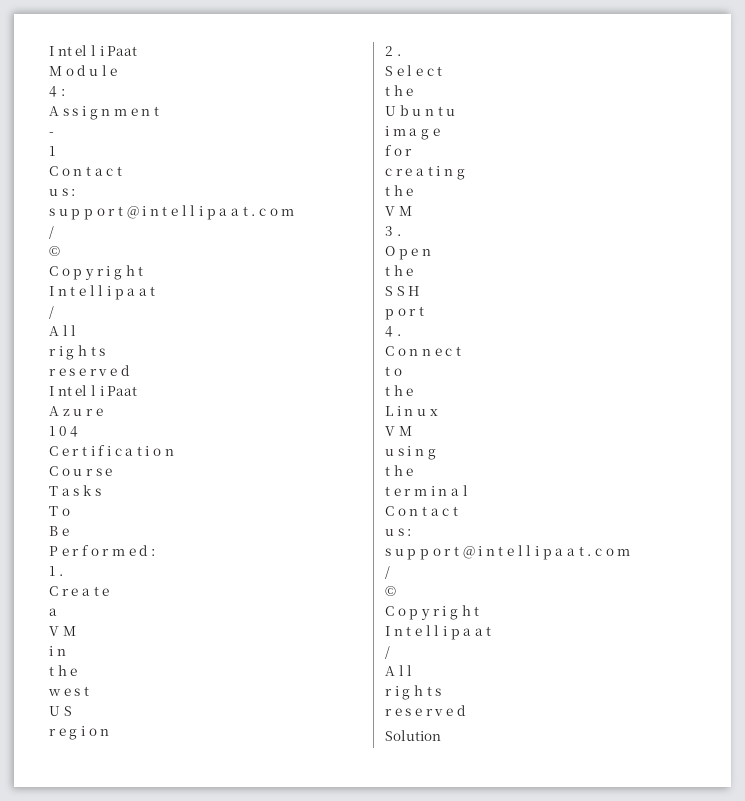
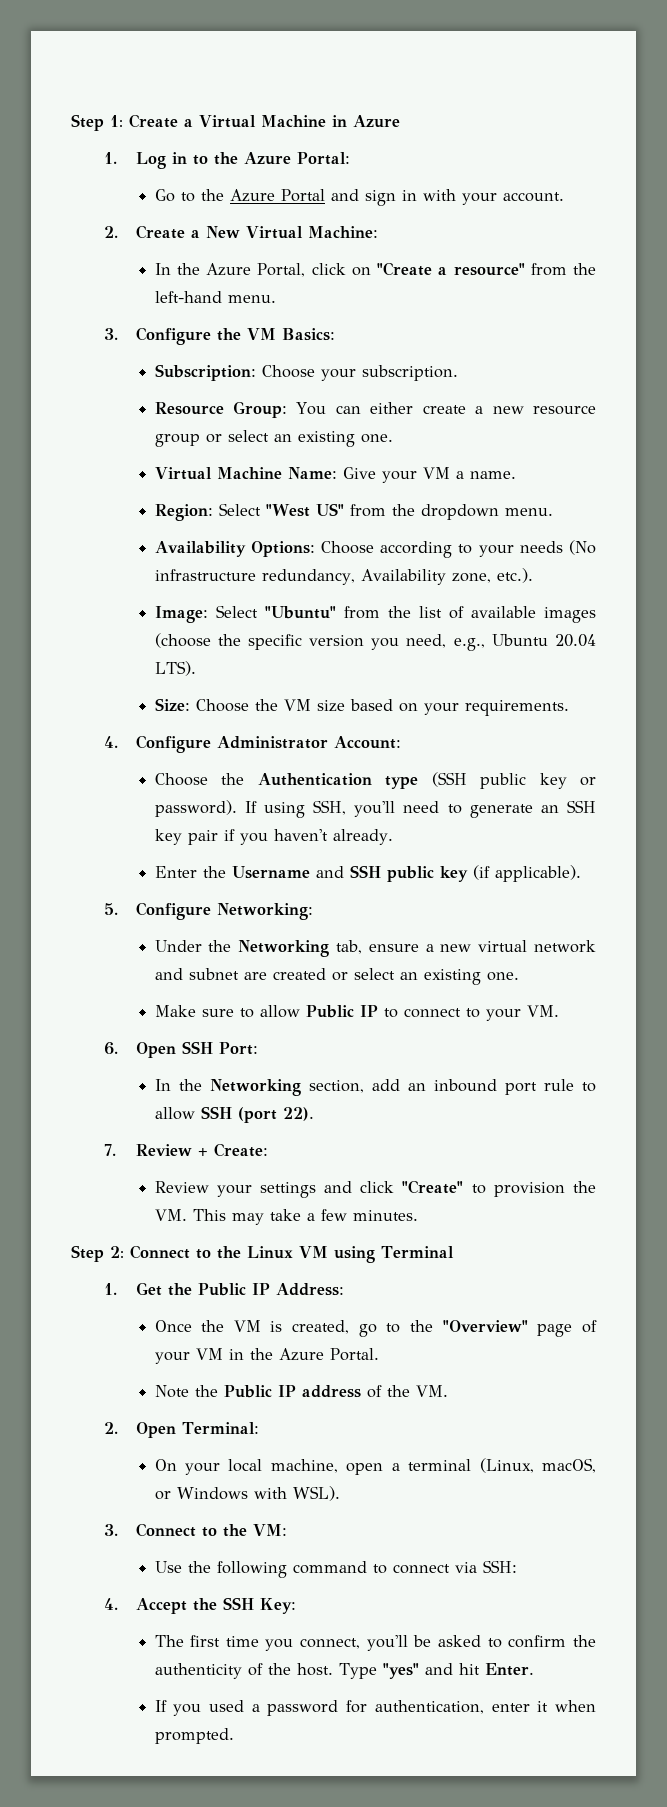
[49,45,138,56] [49,65,118,76] [49,86,65,97] [49,106,159,120] [49,132,54,136] [49,146,55,156] [49,166,122,176] [49,188,76,196] [49,205,295,220] [49,226,54,239] [49,246,60,256] [49,265,144,280] [49,285,156,300] [49,306,54,319] [49,325,77,336] [49,345,106,360] [49,365,130,376] [49,385,138,396] [49,406,103,416] [49,426,79,437] [49,445,174,456] [49,466,113,476] [49,485,101,496] [49,506,70,516] [49,526,69,536] [49,545,155,556] [49,566,63,576] [49,586,110,596] [49,608,57,616] [49,626,76,636] [49,646,66,656] [49,665,78,676] [48,686,89,696] [49,706,72,716] [49,726,110,740] [385,46,401,56] [385,65,443,76] [385,85,414,96] [385,105,456,116] [385,126,440,140] [385,145,413,156] [385,166,465,180] [385,185,414,196] [385,206,412,216] [385,226,401,236] [385,246,431,260] [385,265,414,276] [385,286,421,296] [385,306,424,320] [385,326,401,337] [385,346,461,356] [385,366,402,376] [385,385,414,396] [385,406,438,416] [385,426,412,436] [385,446,436,460] [385,465,414,476] [385,485,468,496] [385,506,458,516] [385,528,412,536] [385,545,631,560] [385,566,390,579] [385,586,396,596] [385,605,480,620] [385,625,492,640] [385,646,390,659] [385,665,413,676] [385,685,442,700] [385,705,466,716] [385,730,441,741] I nt el l i Paat // M o d u l e // 4 : // A s s i g n m e n t // - // 1 // C o n t a c t // u s : // s u p p o r t @ i n t e l l i p a a t . c o m // / // © // C o p y r i g h t // I n t e l l i p a a t // / // A l l // r i g h t s // r e s e r v e d // I nt el l i Paat // A z u r e // 1 0 4 // C e r t i f i c a t i o n // C o u r s e // T a s k s // T o // B e // P e r f o r m e d : // 1 . // C r e a t e // a // V M // i n // t h e // w e s t // U S // r e g i o n // 2 . // S e l e c t // t h e // U b u n t u // i m a g e // f o r // c r e a t i n g // t h e // V M // 3 . // O p e n // t h e // S S H // p o r t // 4 . // C o n n e c t // t o // t h e // L i n u x // V M // u s i n g // t h e // t e r m i n a l // C o n t a c t // u s : // s u p p o r t @ i n t e l l i p a a t . c o m // / // © // C o p y r i g h t // I n t e l l i p a a t // / // A l l // r i g h t s // r e s e r v e d // Solution -> [71,114,400,131] [103,152,351,169] [154,189,564,206] [103,225,379,239] [154,262,596,277] [154,291,276,303] [103,327,336,345] [154,364,458,381] [154,401,596,418] [154,430,393,447] [154,467,516,483] [154,503,553,521] [154,540,596,558] [154,568,533,585] [154,605,596,623] [154,633,596,651] [154,661,196,676] [154,698,569,716] [103,735,402,753] [154,772,596,789] [154,800,597,818] [154,829,393,845] [154,865,581,882] [103,902,314,920] [154,940,596,957] [154,968,519,985] [154,1005,559,1021] [103,1041,259,1058] [154,1079,596,1096] [154,1106,314,1123] [103,1143,269,1157] [154,1180,596,1198] [154,1209,418,1225] [71,1245,454,1263] [103,1282,345,1296] [154,1320,597,1337] [154,1348,379,1364] [154,1385,448,1398] [103,1422,260,1438] [154,1458,596,1475] [154,1486,340,1501] [103,1523,288,1537] [154,1560,517,1578] [103,1597,297,1614] [154,1635,596,1651] [154,1663,534,1679] [154,1700,596,1716] [154,1728,234,1744] Step 1: Create a Virtual Machine in Azure // 1. Log in to the Azure Portal: // Go to the Azure Portal and sign in with your account. // 2. Create a New Virtual Machine: // In the Azure Portal, click on "Create a resource" from the left-hand menu. // 3. Configure the VM Basics: // Subscription: Choose your subscription. // Resource Group: You can either create a new resource group or select an existing one. // Virtual Machine Name: Give your VM a name. // Region: Select "West US" from the dropdown menu. // Availability Options: Choose according to your needs (No infrastructure redundancy, Availability zone, etc.). // Image: Select "Ubuntu" from the list of available images (choose the specific version you need, e.g., Ubuntu 20.04 LTS). // Size: Choose the VM size based on your requirements. // 4. Configure Administrator Account: // Choose the Authentication type (SSH public key or password). If using SSH, you'll need to generate an SSH key pair if you haven't already. // Enter the Username and SSH public key (if applicable). // 5. Configure Networking: // Under the Networking tab, ensure a new virtual network and subnet are created or select an existing one. // Make sure to allow Public IP to connect to your VM. // 6. Open SSH Port: // In the Networking section, add an inbound port rule to allow SSH (port 22). // 7. Review + Create: // Review your settings and click "Create" to provision the VM. This may take a few minutes. // Step 2: Connect to the Linux VM using Terminal // 1. Get the Public IP Address: // Once the VM is created, go to the "Overview" page of your VM in the Azure Portal. // Note the Public IP address of the VM. // 2. Open Terminal: // On your local machine, open a terminal (Linux, macOS, or Windows with WSL). // 3. Connect to the VM: // Use the following command to connect via SSH: // 4. Accept the SSH Key: // The first time you connect, you'll be asked to confirm the authenticity of the host. Type "yes" and hit Enter. // If you used a password for authentication, enter it when prompted.

